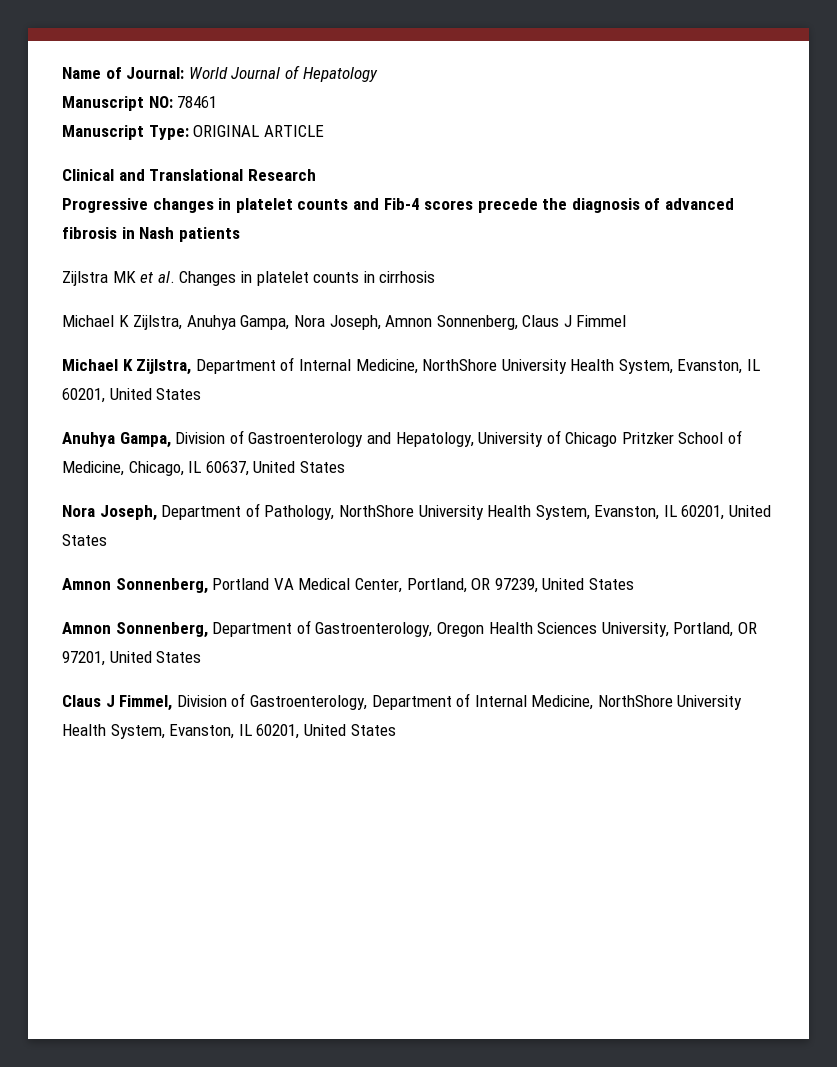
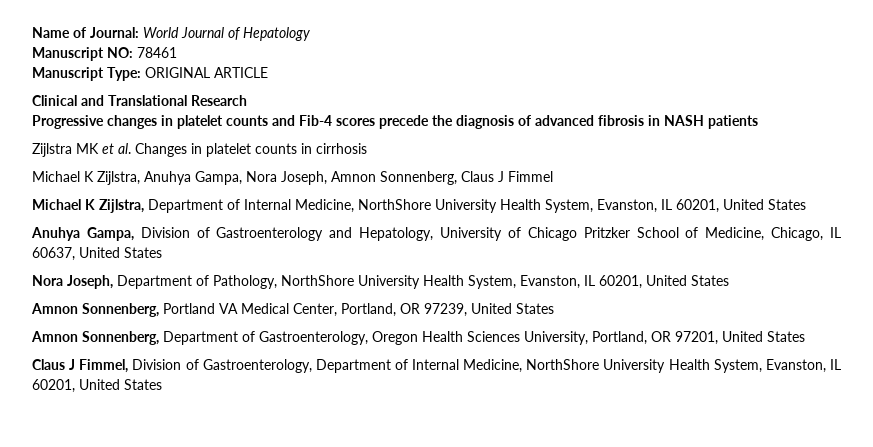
[139,227,175,239] Nash -> [664,115,704,126] NASH

